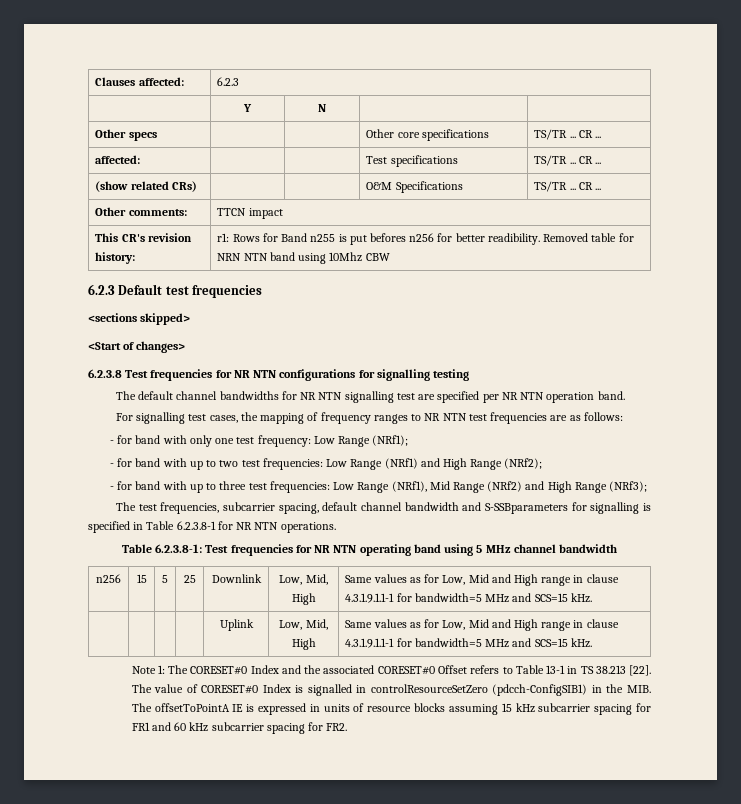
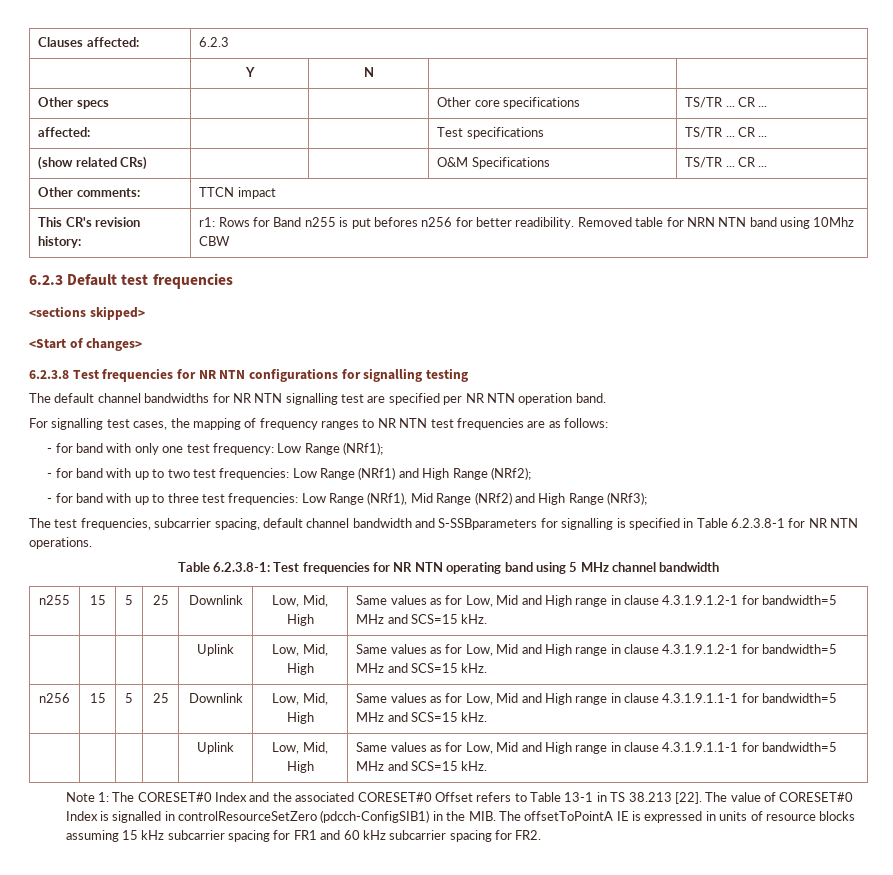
(618, 548) none -> [39,595,70,605] [89,595,106,605] [125,595,133,605] [152,595,169,605] [188,595,243,605] [272,595,328,607] [286,614,314,626] [356,595,838,607] [356,614,488,624] [197,644,234,656] [272,644,328,656] [286,663,314,675] [356,644,838,656] [356,663,488,673] // n255 | 15 | 5 | 25 | Downlink | Low, Mid, High | Same values as for Low, Mid and High range in clause 4.3.1.9.1.2-1 for bandwidth=5 MHz and SCS=15 kHz. // | | | | Uplink | Low, Mid, High | Same values as for Low, Mid and High range in clause 4.3.1.9.1.2-1 for bandwidth=5 MHz and SCS=15 kHz.

